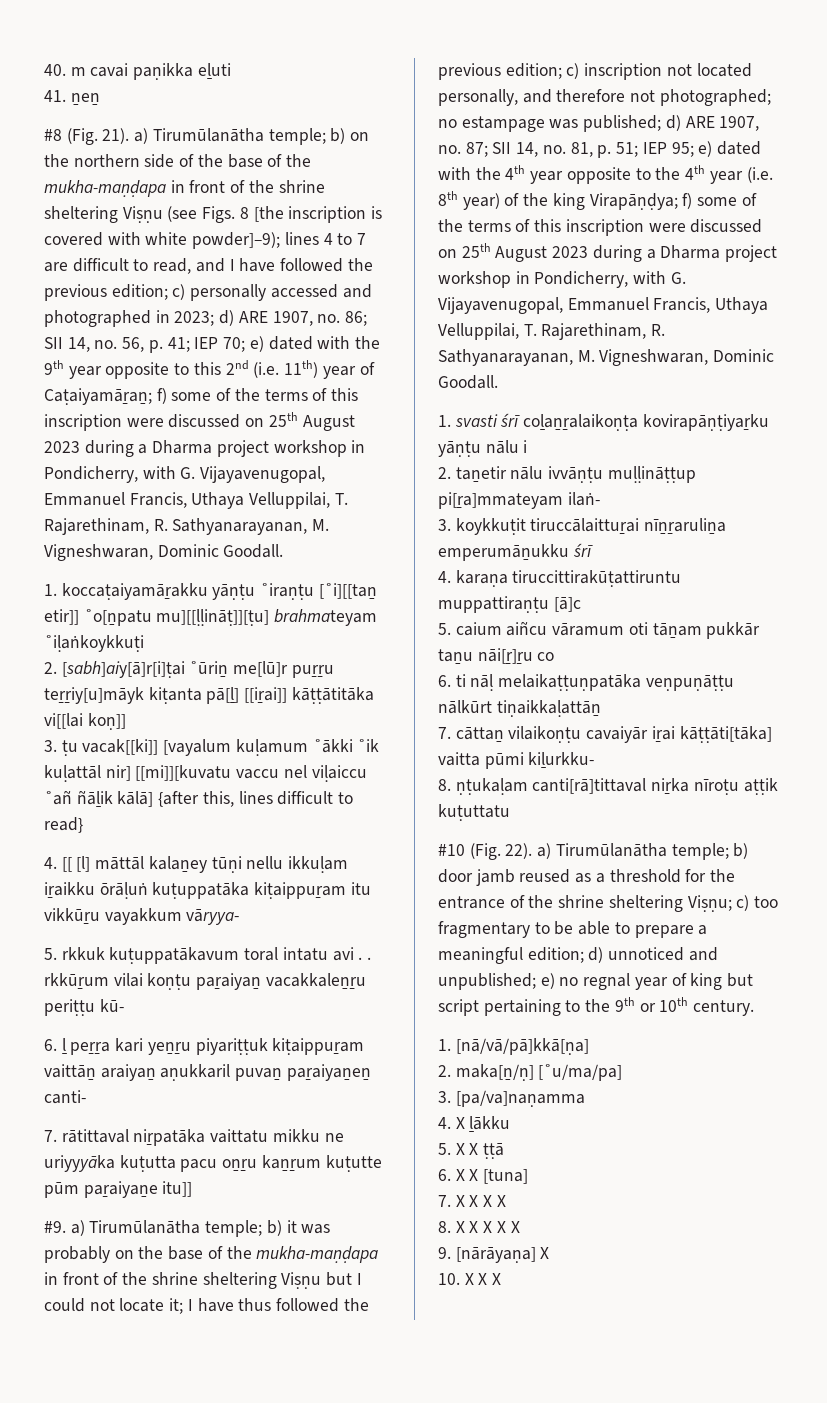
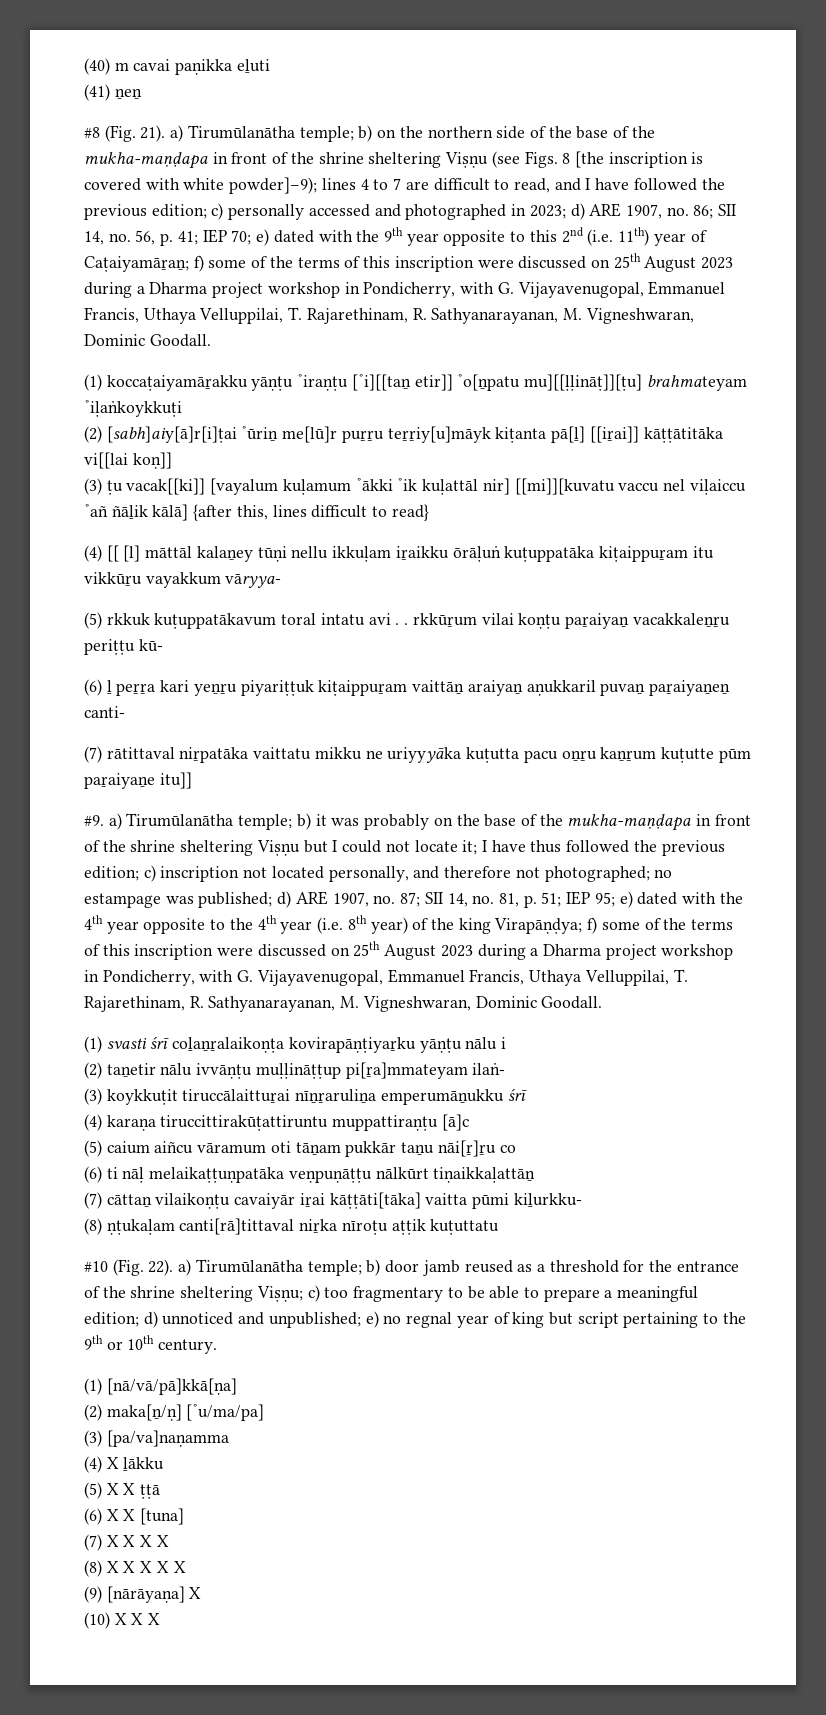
[44,64,66,76] 40. -> [84,58,110,75] (40)
[44,90,66,102] 41. -> [84,84,110,101] (41)
[44,584,57,596] 1. -> [84,374,102,391] (1)
[44,662,57,674] 2. -> [84,426,102,443] (2)
[44,740,57,752] 3. -> [84,478,102,495] (3)
[44,857,57,869] 4. -> [84,545,102,562] (4)
[44,948,57,960] 5. -> [84,612,102,629] (5)
[44,1039,57,1051] 6. -> [84,679,102,696] (6)
[44,1130,57,1142] 7. -> [84,746,102,763] (7)
[438,415,451,427] 1. -> [84,1036,102,1053] (1)
[438,467,451,479] 2. -> [84,1062,102,1079] (2)
[438,519,451,531] 3. -> [84,1088,102,1105] (3)
[438,571,451,583] 4. -> [84,1114,102,1131] (4)
[438,623,451,635] 5. -> [84,1140,102,1157] (5)
[438,675,451,687] 6. -> [84,1166,102,1183] (6)
[438,727,451,739] 7. -> [84,1192,102,1209] (7)
[438,779,451,791] 8. -> [84,1218,102,1235] (8)
[438,1039,451,1051] 1. -> [84,1378,102,1395] (1)
[438,1065,451,1077] 2. -> [84,1404,102,1421] (2)
[438,1091,451,1103] 3. -> [84,1430,102,1447] (3)
[438,1117,451,1129] 4. -> [84,1456,102,1473] (4)
[438,1143,451,1155] 5. -> [84,1482,102,1499] (5)
[438,1169,451,1181] 6. -> [84,1508,102,1525] (6)
[438,1195,506,1207] [438,1221,451,1233] 7. X X X X // 8. -> [84,1534,169,1551] [84,1560,102,1577] (7) X X X X // (8)
[438,1247,451,1259] 9. -> [84,1586,102,1603] (9)
[438,1273,460,1285] 10. -> [84,1612,110,1629] (10)

